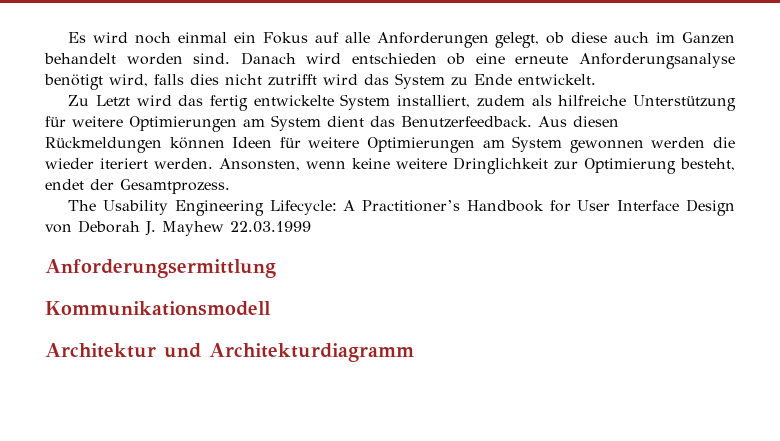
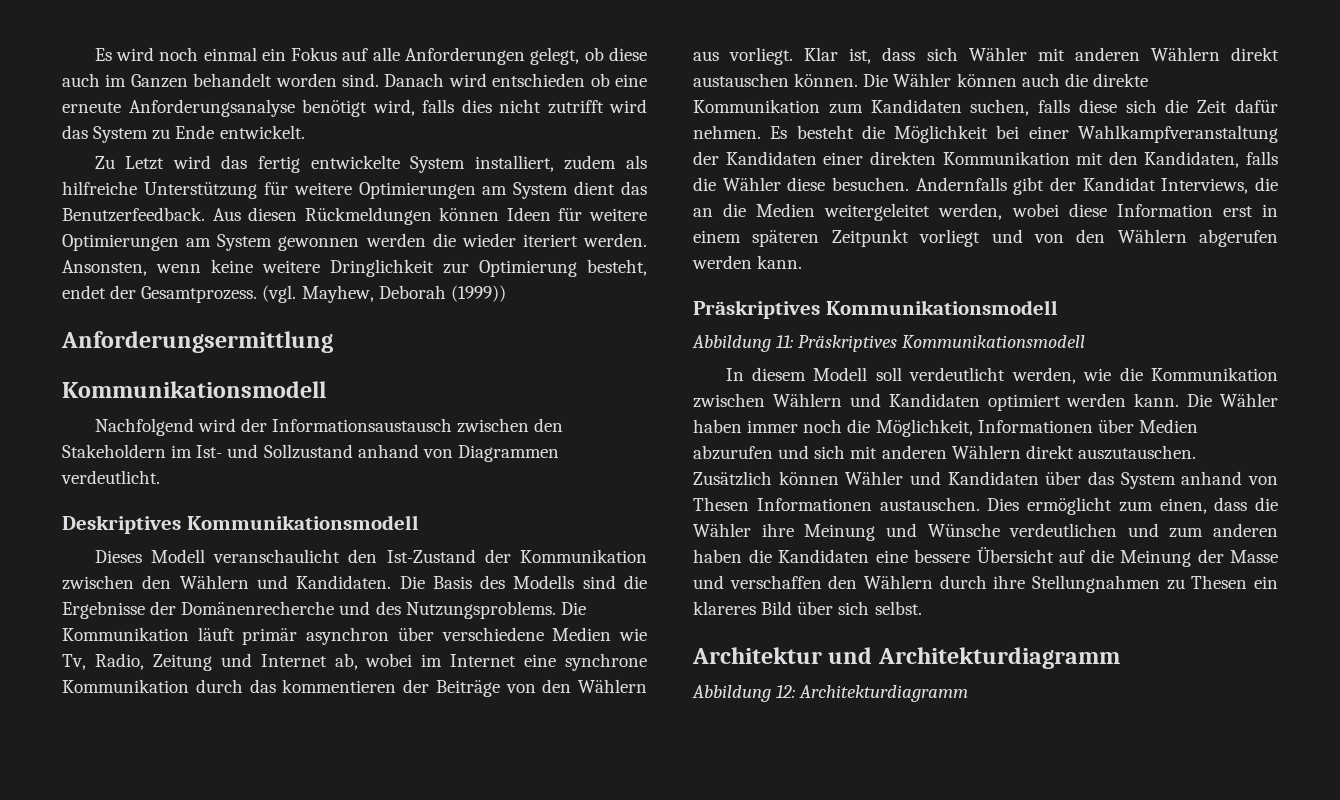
[68,199,735,216] [45,220,311,236] [45,259,276,278] [45,301,271,316] // The Usability Engineering Lifecycle: A Practitioner’s Handbook for User Interface Design von Deborah J. Mayhew 22.03.1999 // Anforderungsermittlung // Kommunikationsmodell -> [262,285,506,303] [61,331,333,353] [62,381,326,398] [94,418,564,436] [62,444,559,462] [61,470,160,484] [62,515,419,534] [94,549,647,563] [62,575,647,590] [62,601,586,619] [62,627,647,645] [62,653,647,671] [62,679,647,697] [693,47,1279,65] [693,73,1148,87] [693,99,1278,116] [693,125,1278,143] [693,151,1278,168] [693,177,1278,195] [693,203,1278,221] [693,229,1278,247] [692,255,803,269] [693,300,1058,319] [692,335,1086,352] [725,367,1278,384] [693,393,1278,411] [693,419,1198,437] [693,445,1196,460] [693,471,1278,489] [693,497,1278,515] [693,523,1278,541] [693,547,1278,567] [693,575,1278,593] [693,601,922,615] (vgl. Mayhew, Deborah (1999)) // Anforderungsermittlung // Kommunikationsmodell // Nachfolgend wird der Informationsaustausch zwischen den Stakeholdern im Ist- und Sollzustand anhand von Diagrammen verdeutlicht. // Deskriptives Kommunikationsmodell // Dieses Modell veranschaulicht den Ist-Zustand der Kommunikation zwischen den Wählern und Kandidaten. Die Basis des Modells sind die Ergebnisse der Domänenrecherche und des Nutzungsproblems. Die Kommunikation läuft primär asynchron über verschiedene Medien wie Tv, Radio, Zeitung und Internet ab, wobei im Internet eine synchrone Kommunikation durch das kommentieren der Beiträge von den Wählern aus vorliegt. Klar ist, dass sich Wähler mit anderen Wählern direkt austauschen können. Die Wähler können auch die direkte Kommunikation zum Kandidaten suchen, falls diese sich die Zeit dafür nehmen. Es besteht die Möglichkeit bei einer Wahlkampfveranstaltung der Kandidaten einer direkten Kommunikation mit den Kandidaten, falls die Wähler diese besuchen. Andernfalls gibt der Kandidat Interviews, die an die Medien weitergeleitet werden, wobei diese Information erst in einem späteren Zeitpunkt vorliegt und von den Wählern abgerufen werden kann. // Präskriptives Kommunikationsmodell // Abbildung 11: Präskriptives Kommunikationsmodell // In diesem Modell soll verdeutlicht werden, wie die Kommunikation zwischen Wählern und Kandidaten optimiert werden kann. Die Wähler haben immer noch die Möglichkeit, Informationen über Medien abzurufen und sich mit anderen Wählern direkt auszutauschen. Zusätzlich können Wähler und Kandidaten über das System anhand von Thesen Informationen austauschen. Dies ermöglicht zum einen, dass die Wähler ihre Meinung und Wünsche verdeutlichen und zum anderen haben die Kandidaten eine bessere Übersicht auf die Meinung der Masse und verschaffen den Wählern durch ihre Stellungnahmen zu Thesen ein klareres Bild über sich selbst.
(414, 352) none -> [692,685,969,702] // Abbildung 12: Architekturdiagramm

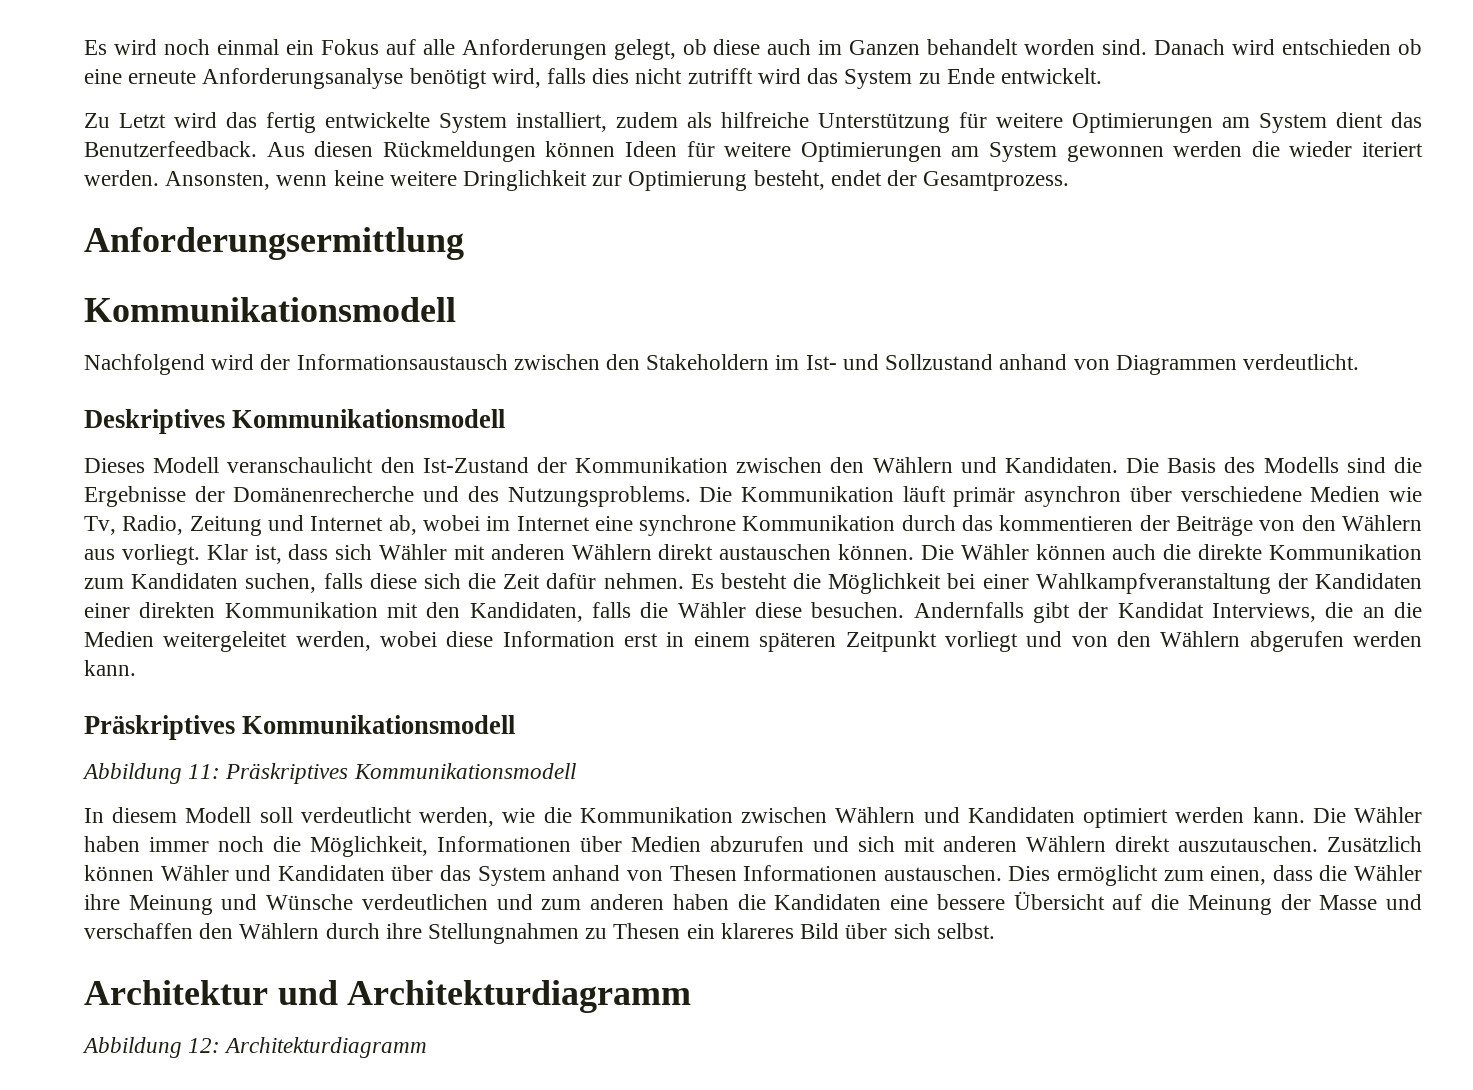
[262,285,506,303] (vgl. Mayhew, Deborah (1999)) -> (1070, 181) none

